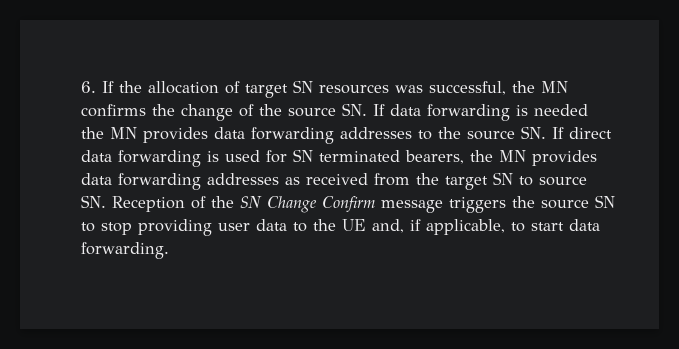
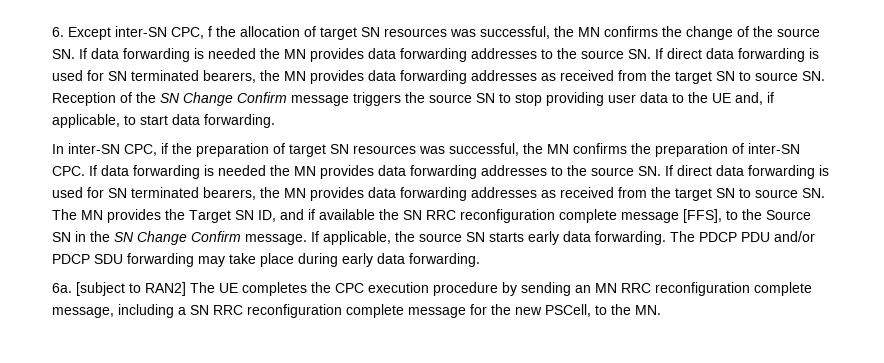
[102,81,115,93] If -> [68,26,213,40] Except inter-SN CPC, f
(170, 250) none -> [52,143,801,157] [52,165,830,179] [52,187,826,201] [52,209,812,223] [52,231,816,245] [52,253,481,267] [52,282,813,296] [52,304,662,318] // In inter-SN CPC, if the preparation of target SN resources was successful, the MN confirms the preparation of inter-SN CPC. If data forwarding is needed the MN provides data forwarding addresses to the source SN. If direct data forwarding is used for SN terminated bearers, the MN provides data forwarding addresses as received from the target SN to source SN. The MN provides the Target SN ID, and if available the SN RRC reconfiguration complete message [FFS], to the Source SN in the SN Change Confirm message. If applicable, the source SN starts early data forwarding. The PDCP PDU and/or PDCP SDU forwarding may take place during early data forwarding. // 6a. [subject to RAN2] The UE completes the CPC execution procedure by sending an MN RRC reconfiguration complete message, including a SN RRC reconfiguration complete message for the new PSCell, to the MN.

